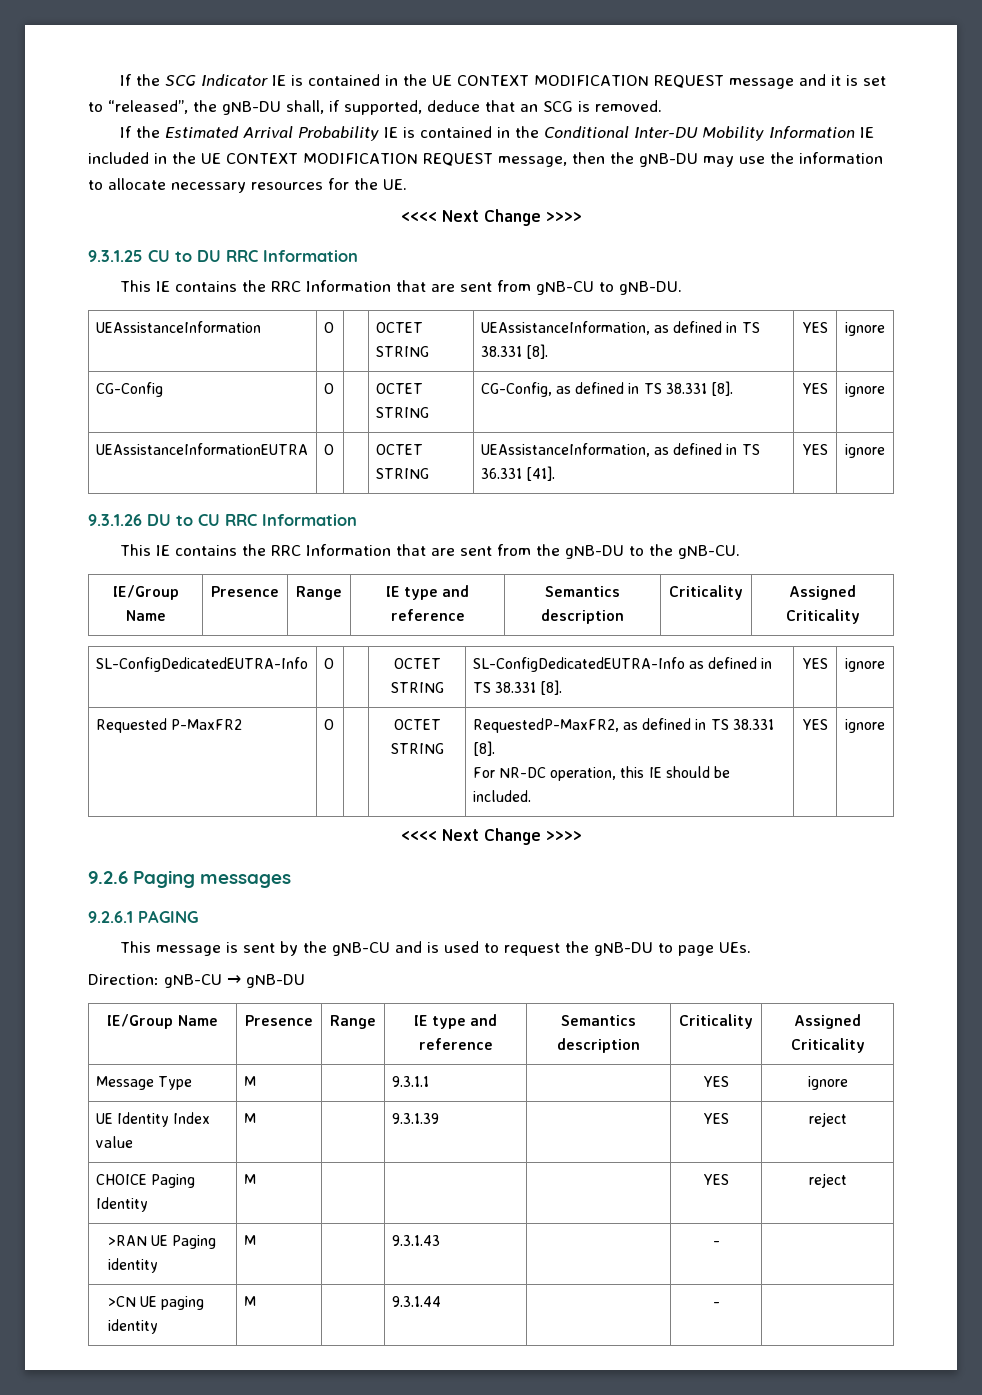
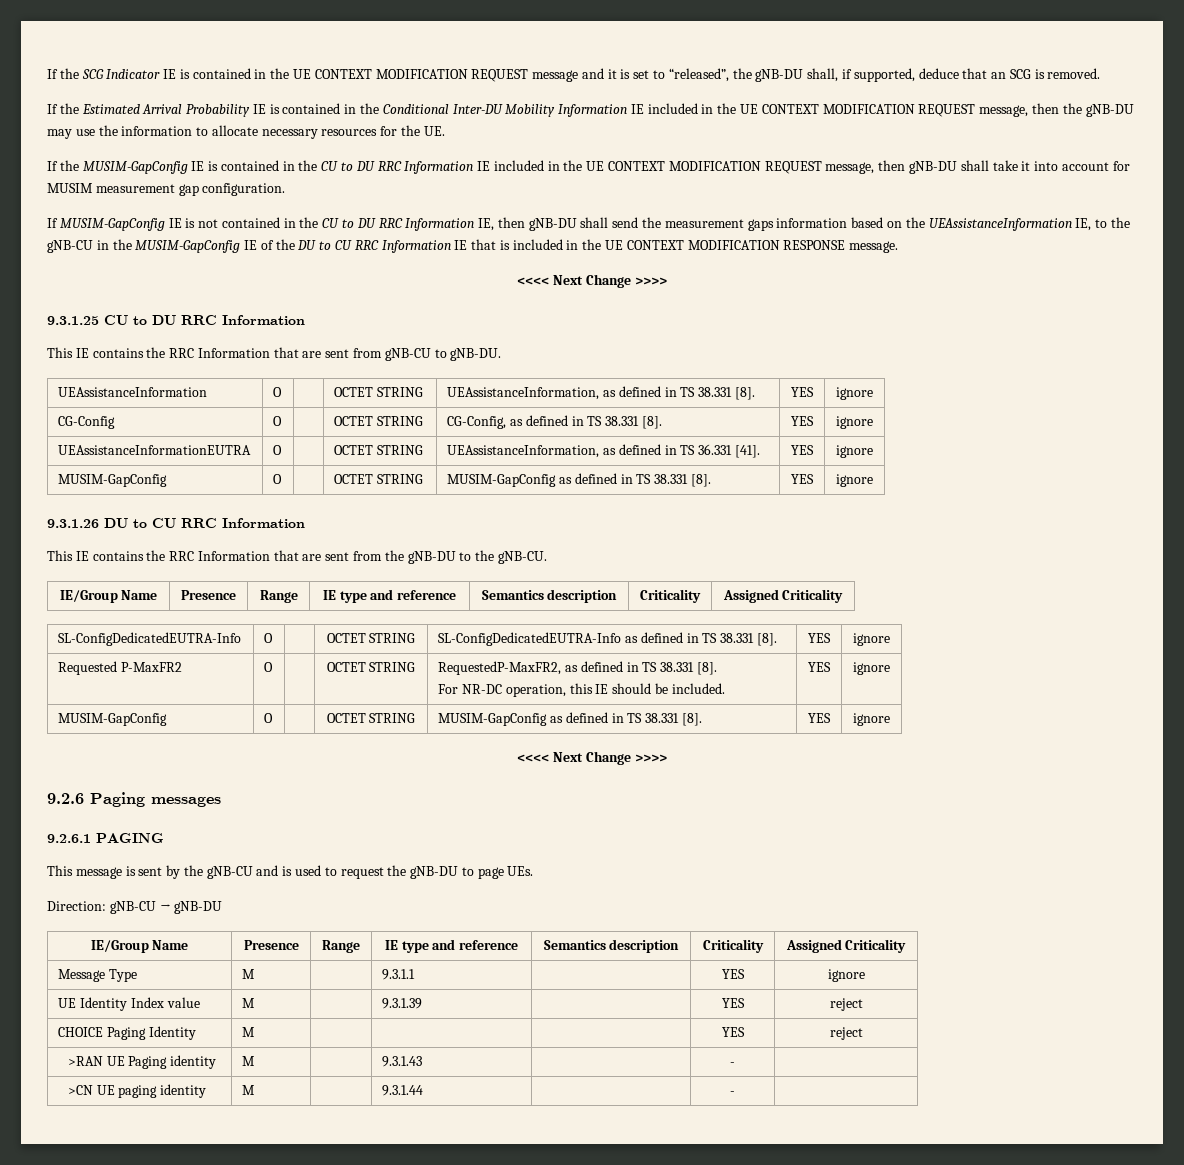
(407, 184) none -> [47,160,1130,174] [47,183,286,196] [47,217,1130,231] [47,239,899,253] // If the MUSIM-GapConfig IE is contained in the CU to DU RRC Information IE included in the UE CONTEXT MODIFICATION REQUEST message, then gNB-DU shall take it into account for MUSIM measurement gap configuration. // If MUSIM-GapConfig IE is not contained in the CU to DU RRC Information IE, then gNB-DU shall send the measurement gaps information based on the UEAssistanceInformation IE, to the gNB-CU in the MUSIM-GapConfig IE of the DU to CU RRC Information IE that is included in the UE CONTEXT MODIFICATION RESPONSE message.
(885, 451) none -> [58,474,168,487] [273,474,283,484] [334,474,423,484] [447,473,711,487] [791,474,814,484] [836,474,873,487] // MUSIM-GapConfig | O | | OCTET STRING | MUSIM-GapConfig as defined in TS 38.331 [8]. | YES | ignore
(885, 726) none -> [58,713,168,726] [264,713,274,723] [326,713,416,723] [438,712,702,726] [808,713,831,723] [853,713,890,726] // MUSIM-GapConfig | O | | OCTET STRING | MUSIM-GapConfig as defined in TS 38.331 [8]. | YES | ignore

